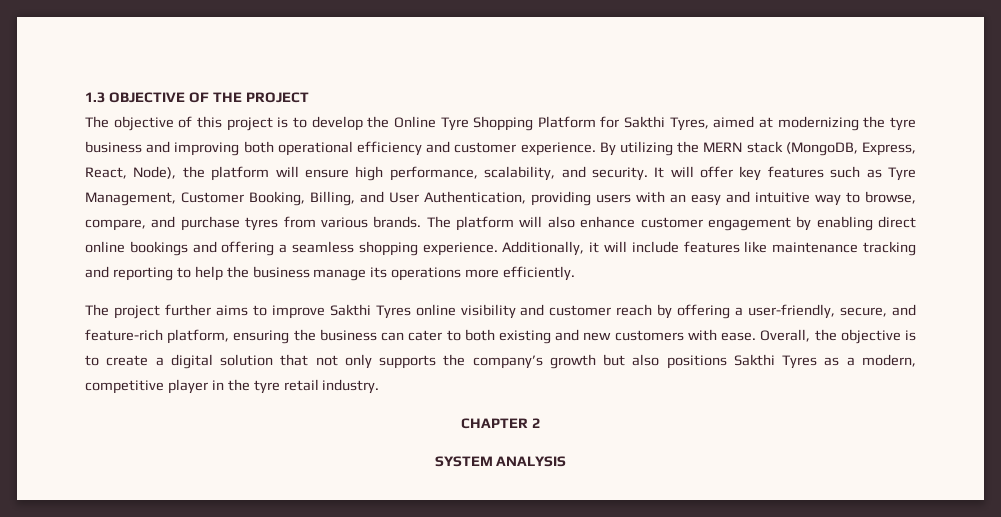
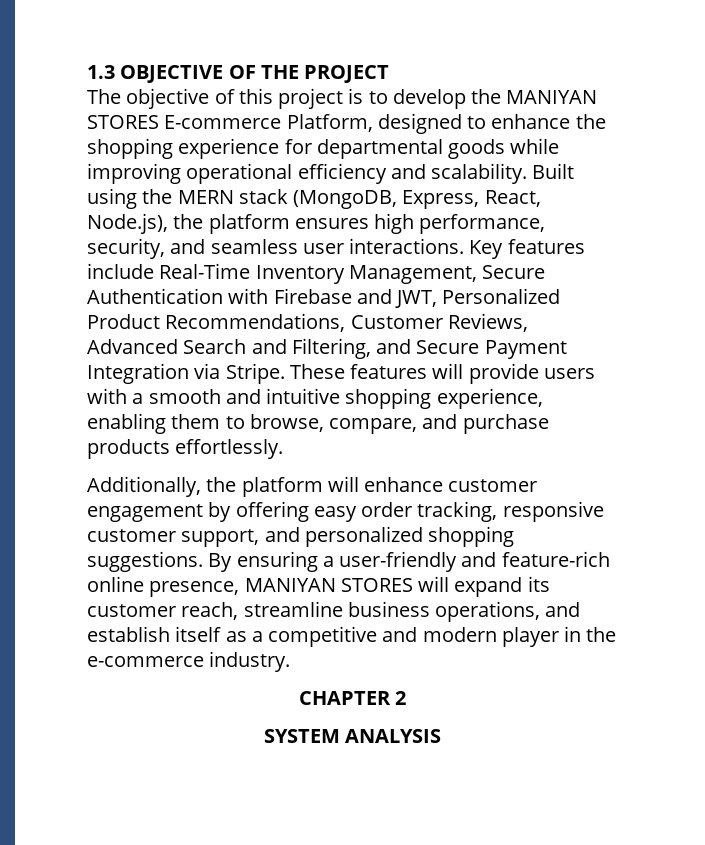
[393,116,916,131] [85,141,673,156] Online Tyre Shopping Platform for Sakthi Tyres, aimed at modernizing the tyre business and improving both operational efficiency and customer experience. By utilizing -> [506,90,598,104] [87,113,606,134] [87,138,560,159] [87,163,575,184] [87,188,137,209] MANIYAN STORES E-commerce Platform, designed to enhance the shopping experience for departmental goods while improving operational efficiency and scalability. Built using
[133,166,917,181] [85,191,841,206] Node), the platform will ensure high performance, scalability, and security. It will offer key features such as Tyre Management, Customer Booking, Billing, and User Authentication, providing users with an easy and intuitive way -> [87,213,546,234] [87,238,585,259] [87,263,546,284] [87,288,561,308] [87,313,528,332] [87,338,567,359] [87,363,595,384] [87,388,543,409] [87,413,221,434] Node.js), the platform ensures high performance, security, and seamless user interactions. Key features include Real-Time Inventory Management, Secure Authentication with Firebase and JWT, Personalized Product Recommendations, Customer Reviews, Advanced Search and Filtering, and Secure Payment Integration via Stripe. These features will provide users with a smooth and intuitive shopping experience, enabling them
[245,216,575,231] tyres from various brands. The platform will also -> [87,439,284,459] [87,476,359,497] products effortlessly. // Additionally, the platform will
[816,216,916,231] [85,241,916,256] [85,266,576,281] [85,304,917,319] [85,329,916,344] [85,354,917,369] [85,380,164,394] enabling direct online bookings and offering a seamless shopping experience. Additionally, it will include features like maintenance tracking and reporting to help the business manage its operations more efficiently. // The project further aims to improve Sakthi Tyres online visibility and customer reach by offering a user-friendly, secure, and feature-rich platform, ensuring the business can cater to both existing and new customers with ease. Overall, the objective is to create a digital solution that not only supports the company’s growth but also positions Sakthi Tyres as a modern, competitive -> [235,501,604,522] [87,526,515,547] [87,551,610,572] [87,576,550,597] [87,601,581,622] [87,626,497,647] offering easy order tracking, responsive customer support, and personalized shopping suggestions. By ensuring a user-friendly and feature-rich online presence, MANIYAN STORES will expand its customer reach, streamline business operations, and establish itself as a competitive and modern
[253,379,319,394] tyre retail -> [87,656,204,667] e-commerce

